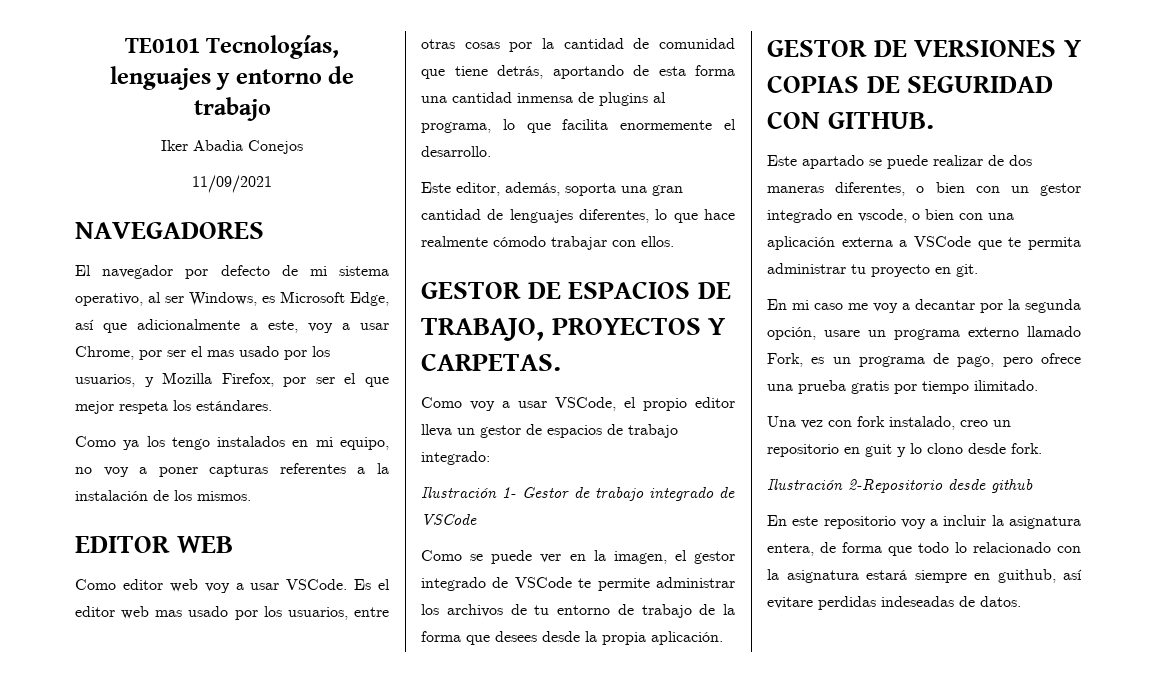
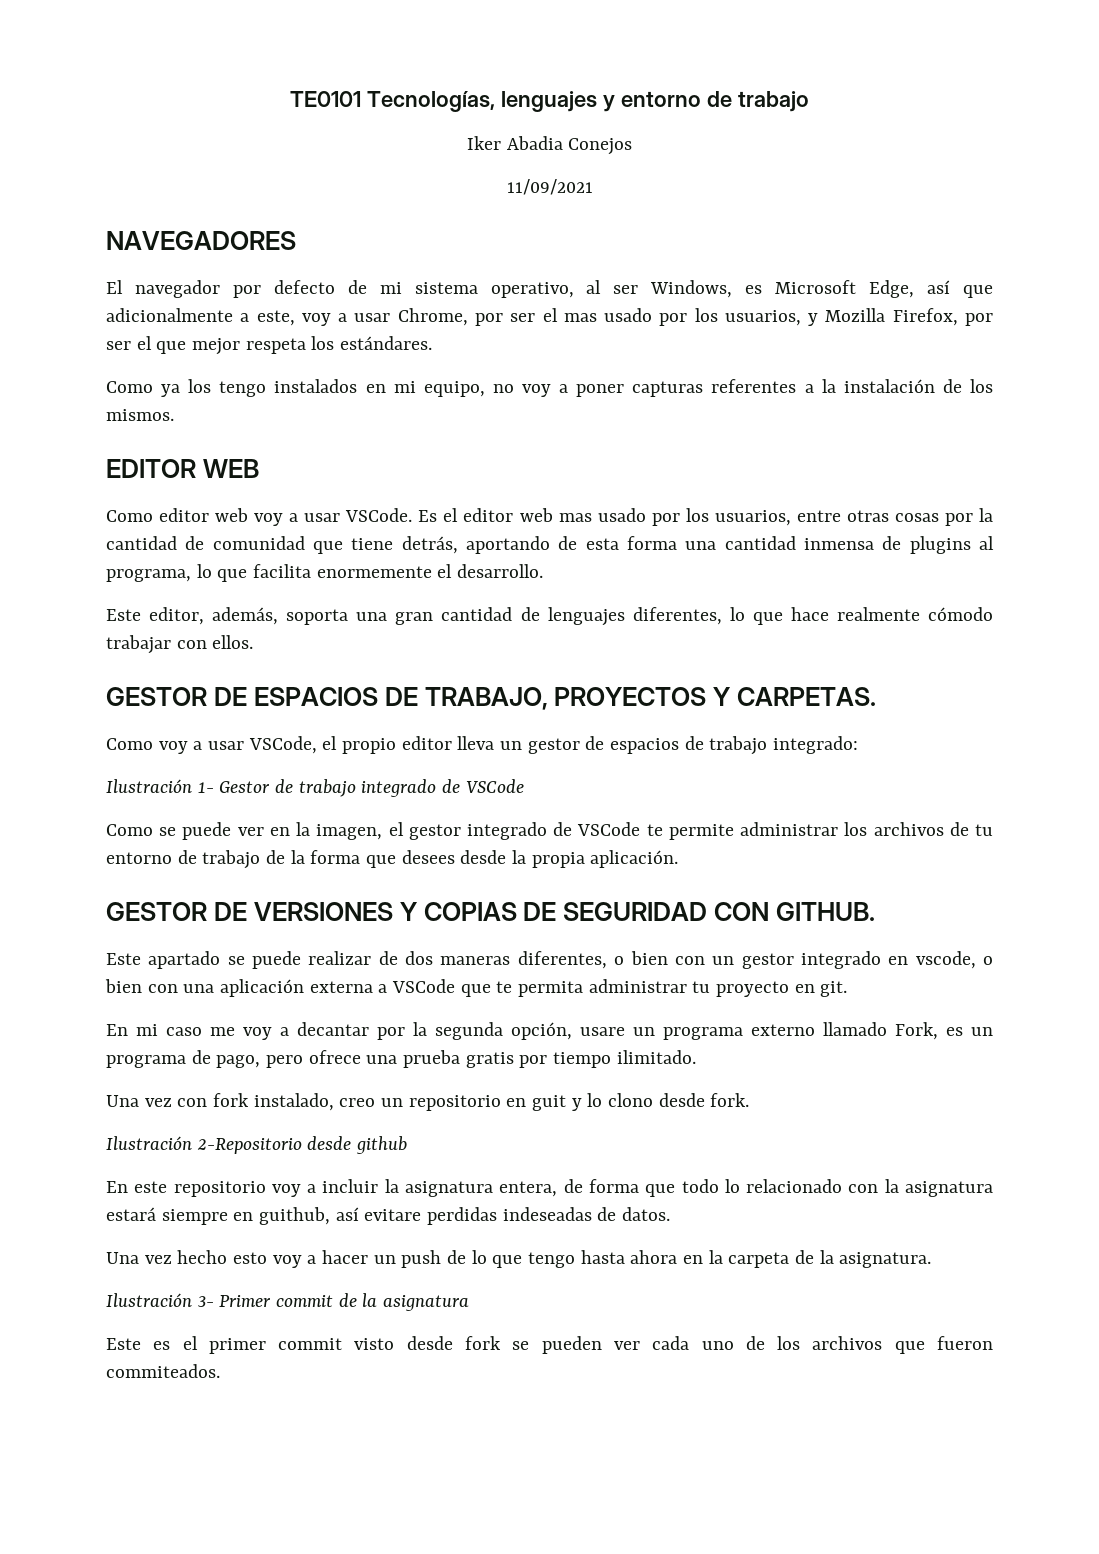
(1021, 601) none -> [106,1250,932,1268] [106,1293,470,1311] [106,1336,993,1354] [106,1364,220,1378] // Una vez hecho esto voy a hacer un push de lo que tengo hasta ahora en la carpeta de la asignatura. // Ilustración 3- Primer commit de la asignatura // Este es el primer commit visto desde fork se pueden ver cada uno de los archivos que fueron commiteados.

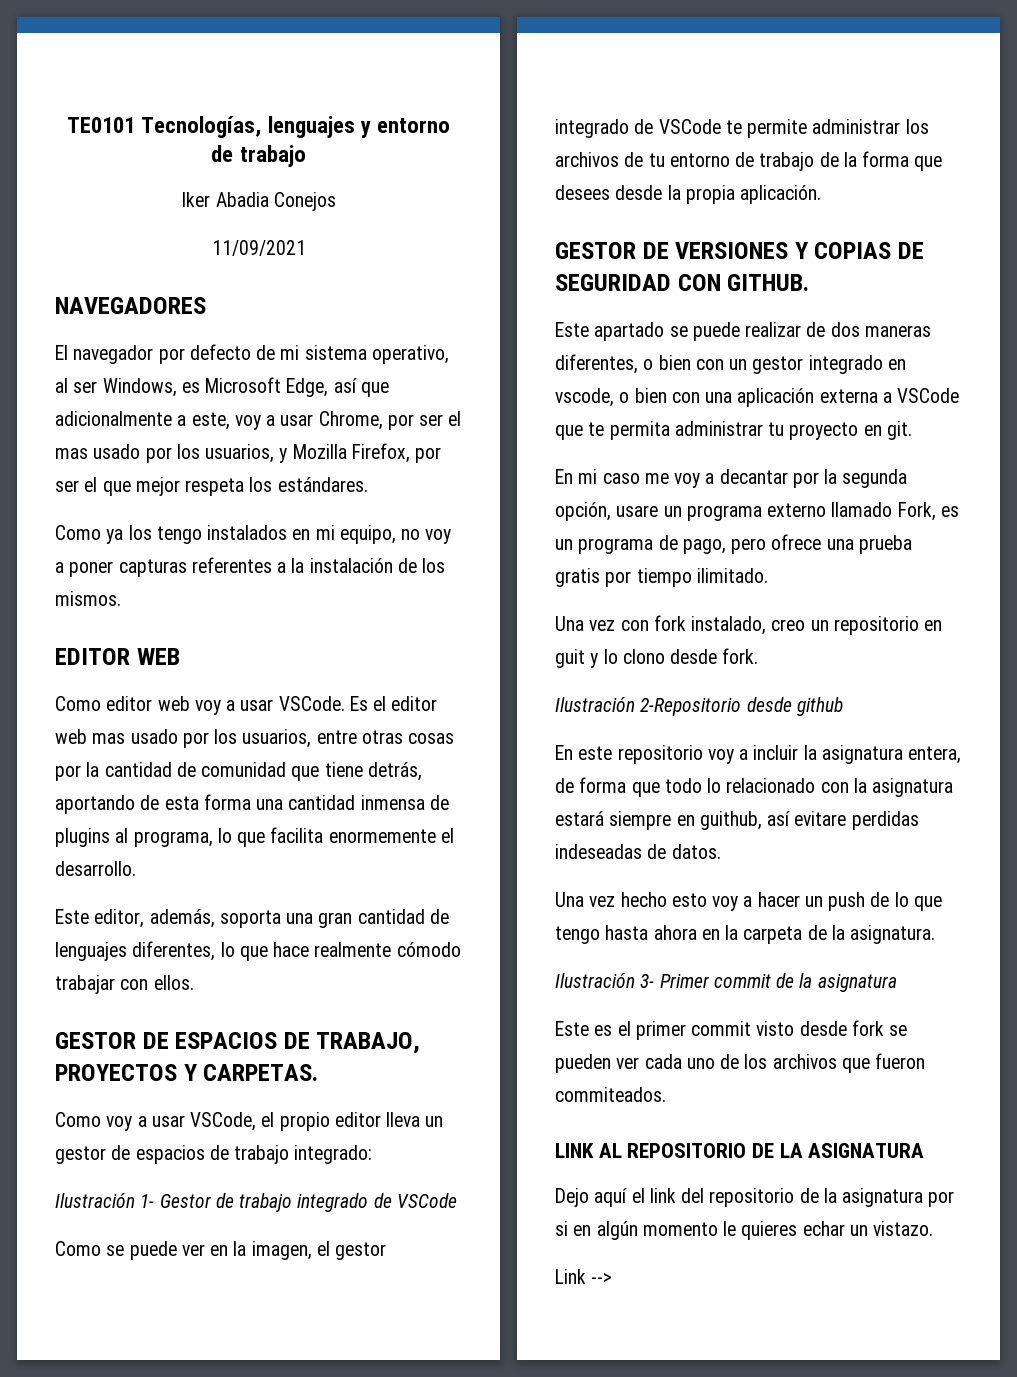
(220, 1371) none -> [555,1143,925,1158] [555,1188,955,1207] [555,1221,934,1240] [555,1269,613,1284] // LINK AL REPOSITORIO DE LA ASIGNATURA // Dejo aquí el link del repositorio de la asignatura por si en algún momento le quieres echar un vistazo. // Link -->

